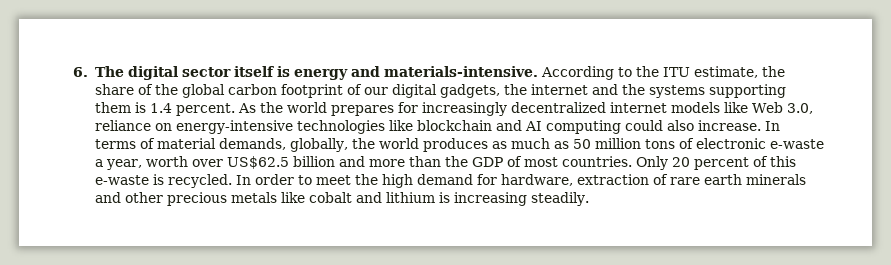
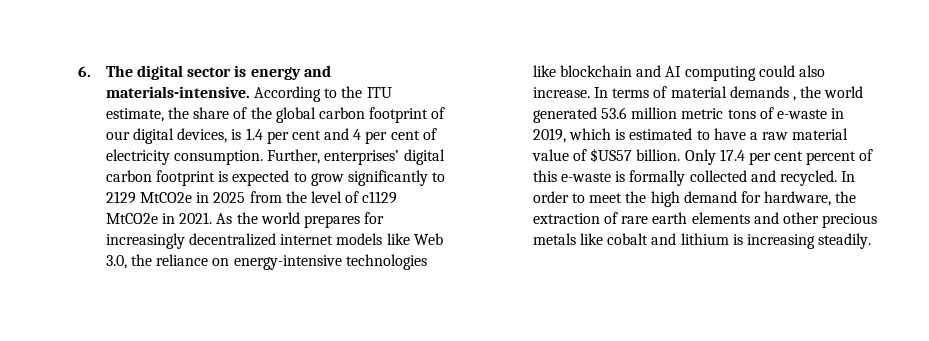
[233,66,274,77] itself -> (232, 72) none
[439,84,786,98] [94,102,235,116] gadgets, the internet and the systems supporting them is 1.4 percent. -> [177,128,437,144] [105,149,445,165] [105,170,446,186] [105,191,398,204] [105,212,213,224] devices, is 1.4 per cent and 4 per cent of electricity consumption. Further, enterprises’ digital carbon footprint is expected to grow significantly to 2129 MtCO2e in 2025 from the level of c1129 MtCO2e in 2021.
(813, 108) none -> [130,254,152,266] the
[218,138,824,152] [94,156,690,170] demands, globally, the world produces as much as 50 million tons of electronic e-waste a year, worth over US$62.5 billion and more than the GDP of most countries. Only 20 -> [729,86,864,101] [532,107,845,123] [532,128,849,143] [531,148,804,165] demands , the world generated 53.6 million metric tons of e-waste in 2019, which is estimated to have a raw material value of $US57 billion. Only 17.4 per cent
(164, 179) none -> [629,170,776,186] formally collected and
(573, 180) none -> [835,191,857,203] the
[745,174,806,185] minerals -> [691,212,750,224] elements

